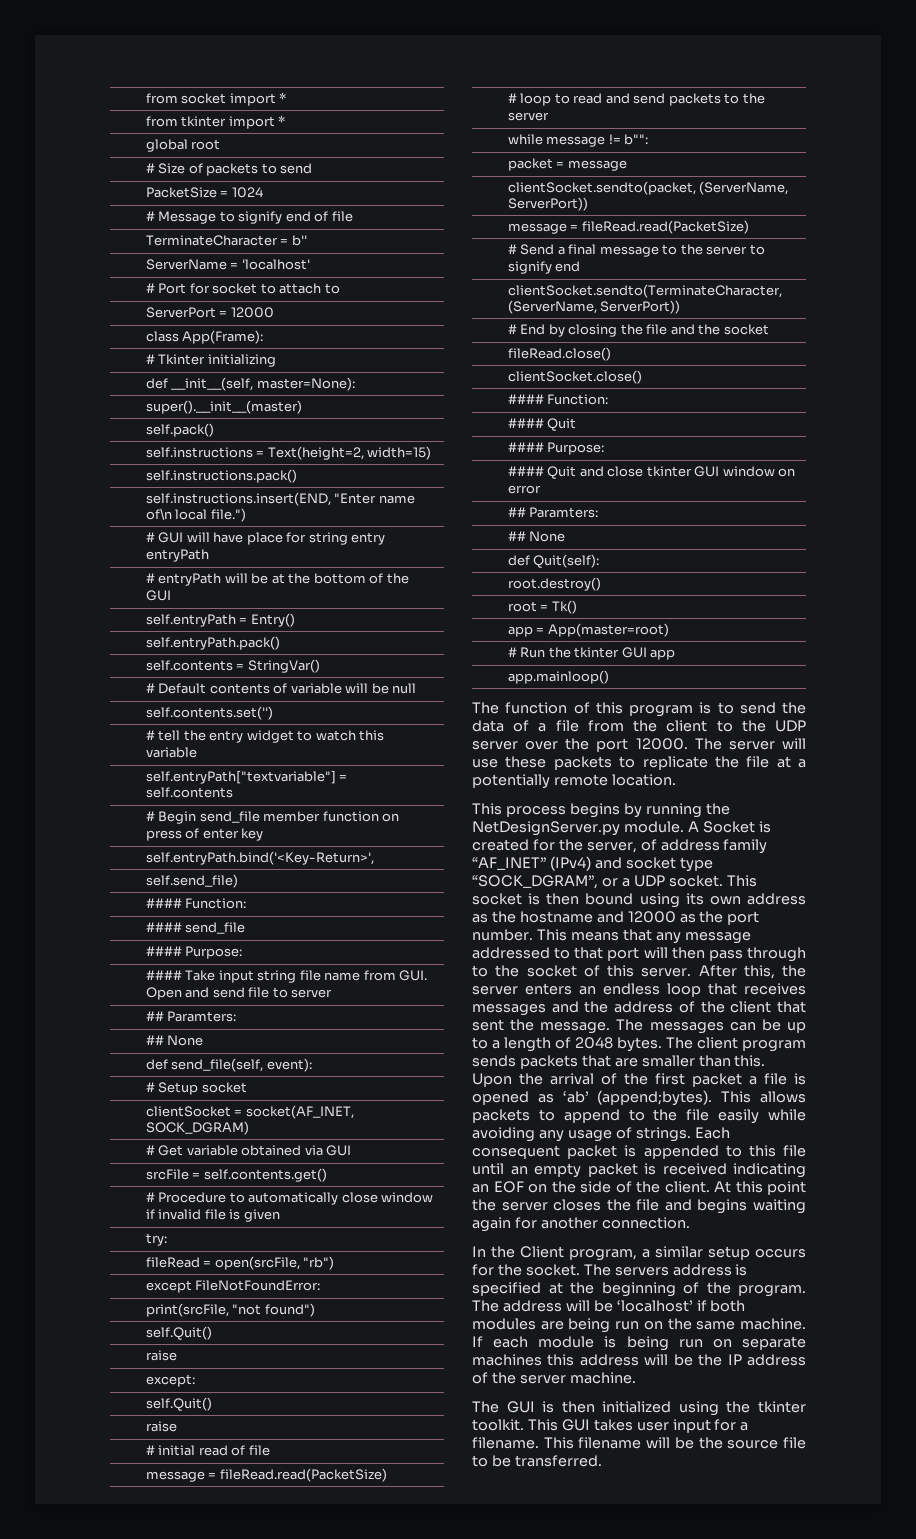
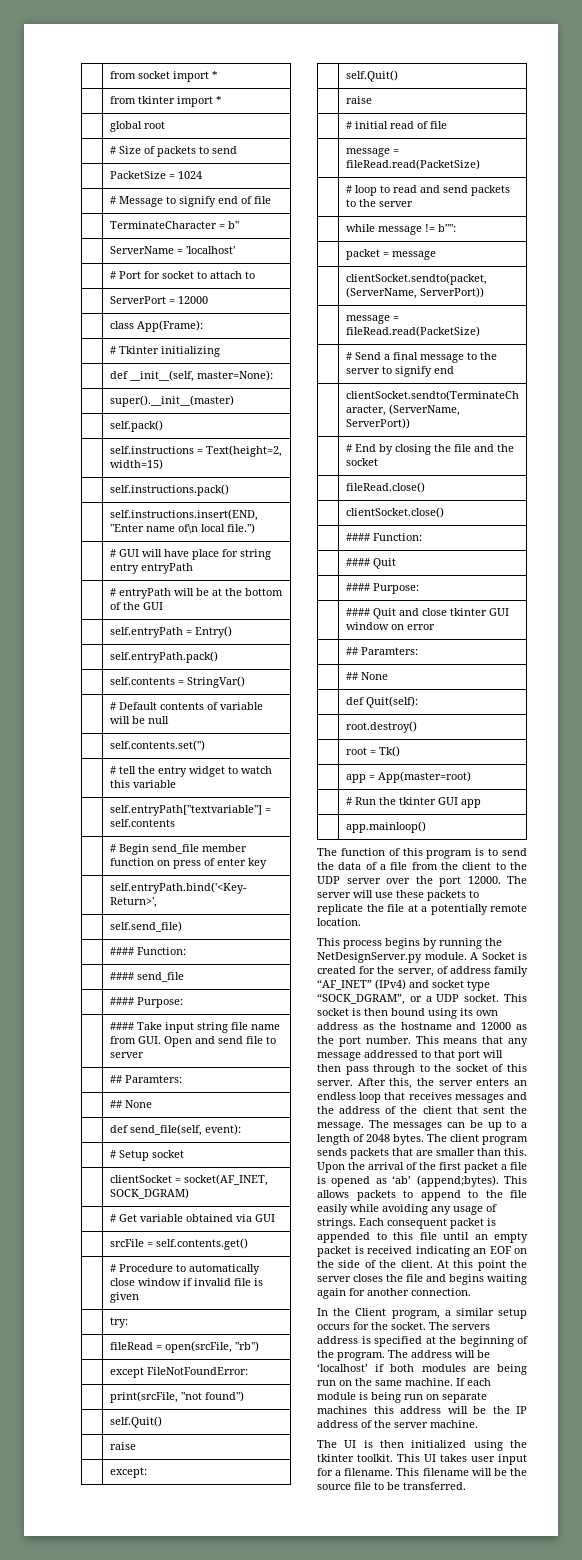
[506,1401,535,1413] GUI -> [344,1440,357,1448] UI
[561,1419,590,1431] GUI -> [424,1454,436,1462] UI

